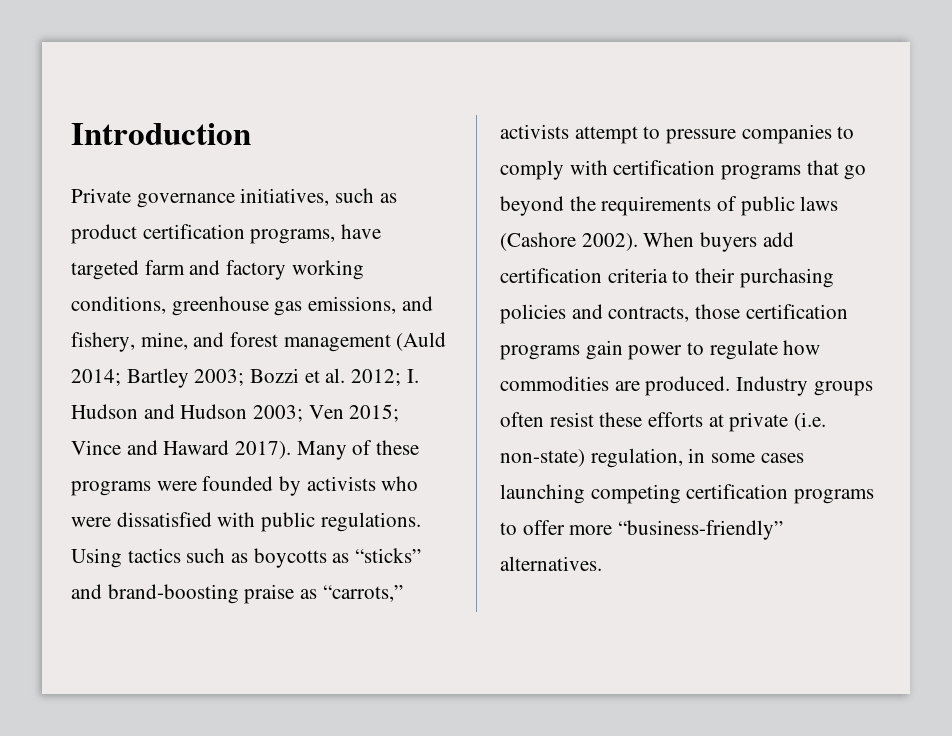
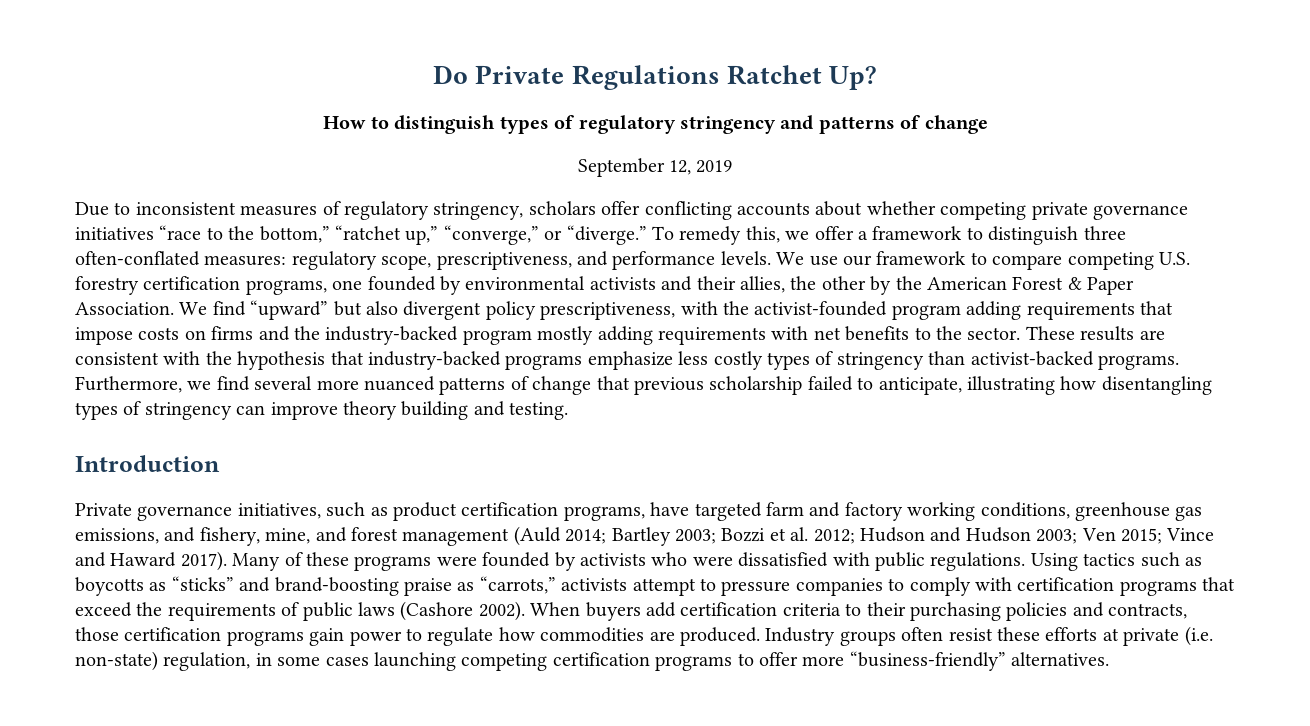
(71, 134) none -> [432,65,878,90] [322,115,988,134] [577,158,733,177] [75,201,1188,220] [75,225,1126,245] [75,251,1190,270] [75,276,1135,295] [75,300,1173,320] [75,326,1165,345] [75,351,1179,370] [75,376,1212,395] [75,401,569,420] Do Private Regulations Ratchet Up? // How to distinguish types of regulatory stringency and patterns of change // September 12, 2019 // Due to inconsistent measures of regulatory stringency, scholars offer conflicting accounts about whether competing private governance initiatives “race to the bottom,” “ratchet up,” “converge,” or “diverge.” To remedy this, we offer a framework to distinguish three often-conflated measures: regulatory scope, prescriptiveness, and performance levels. We use our framework to compare competing U.S. forestry certification programs, one founded by environmental activists and their allies, the other by the American Forest & Paper Association. We find “upward” but also divergent policy prescriptiveness, with the activist-founded program adding requirements that impose costs on firms and the industry-backed program mostly adding requirements with net benefits to the sector. These results are consistent with the hypothesis that industry-backed programs emphasize less costly types of stringency than activist-backed programs. Furthermore, we find several more nuanced patterns of change that previous scholarship failed to anticipate, illustrating how disentangling types of stringency can improve theory building and testing. //
[406,369,419,383] I. -> (855, 536) none
[844,165,867,180] [500,196,564,216] go beyond -> [75,602,132,617] exceed

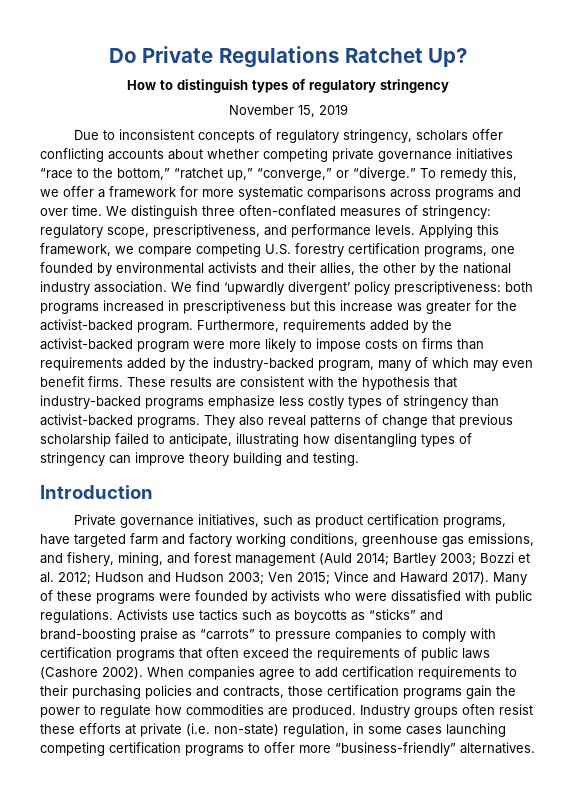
[780,115,988,134] [577,158,691,177] and patterns of change // September 12, -> [228,105,315,117] // November 15,
[240,205,318,216] measures -> [197,130,255,143] concepts
[966,226,1126,245] [75,251,287,266] to distinguish three often-conflated measures: -> [180,186,521,200] [40,205,491,219] for more systematic comparisons across programs and over time. We distinguish three often-conflated measures of stringency:
[776,251,987,266] We use our framework to -> [419,224,499,238] [40,243,134,256] Applying this framework, we
[926,276,1135,295] [75,300,1173,320] [75,326,1021,345] American Forest & Paper Association. We find “upward” but also divergent policy prescriptiveness, with the activist-founded program adding requirements that impose costs on firms and the industry-backed program mostly adding requirements with net benefits to the sector. -> [463,262,511,274] [40,281,533,295] [40,300,517,314] [40,319,452,333] [40,338,484,352] [40,357,533,371] [40,376,123,387] national industry association. We find ‘upwardly divergent’ policy prescriptiveness: both programs increased in prescriptiveness but this increase was greater for the activist-backed program. Furthermore, requirements added by the activist-backed program were more likely to impose costs on firms than requirements added by the industry-backed program, many of which may even benefit firms.
[75,376,435,393] Furthermore, we find several more nuanced -> [204,415,306,428] They also reveal
[265,528,311,544] mine, -> [118,552,163,566] mining,
[1030,553,1078,571] Using -> [117,609,195,620] Activists use
[479,576,696,596] “carrots,” activists attempt -> [200,629,255,640] “carrots”
(1236, 584) none -> [206,647,239,658] often
[585,602,641,621] buyers -> [188,666,311,680] companies agree to
[782,603,841,616] criteria -> [418,666,501,680] requirements
(345, 637) none -> [496,686,516,696] the

